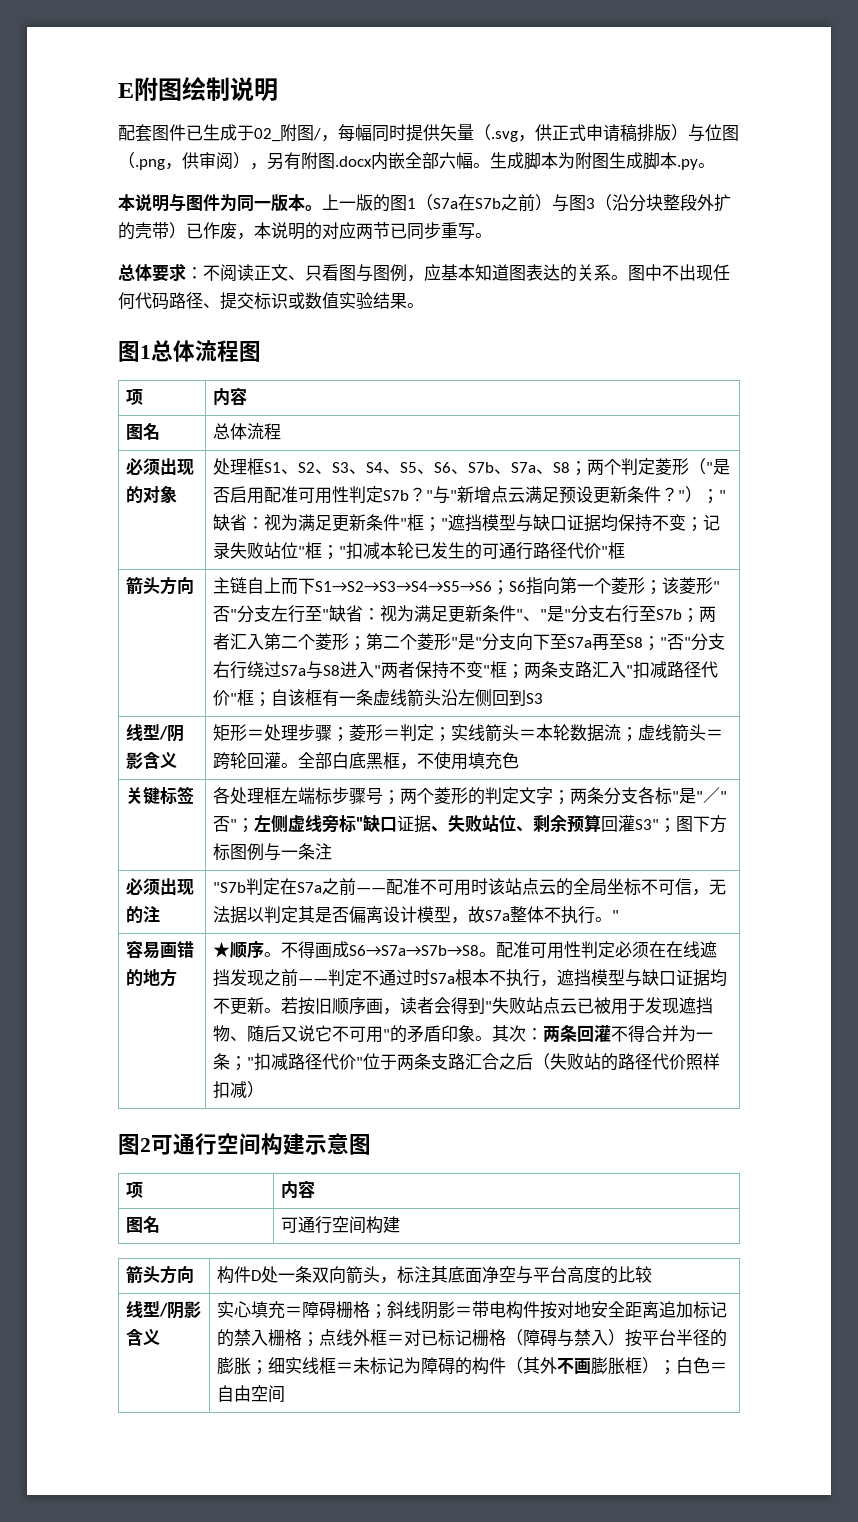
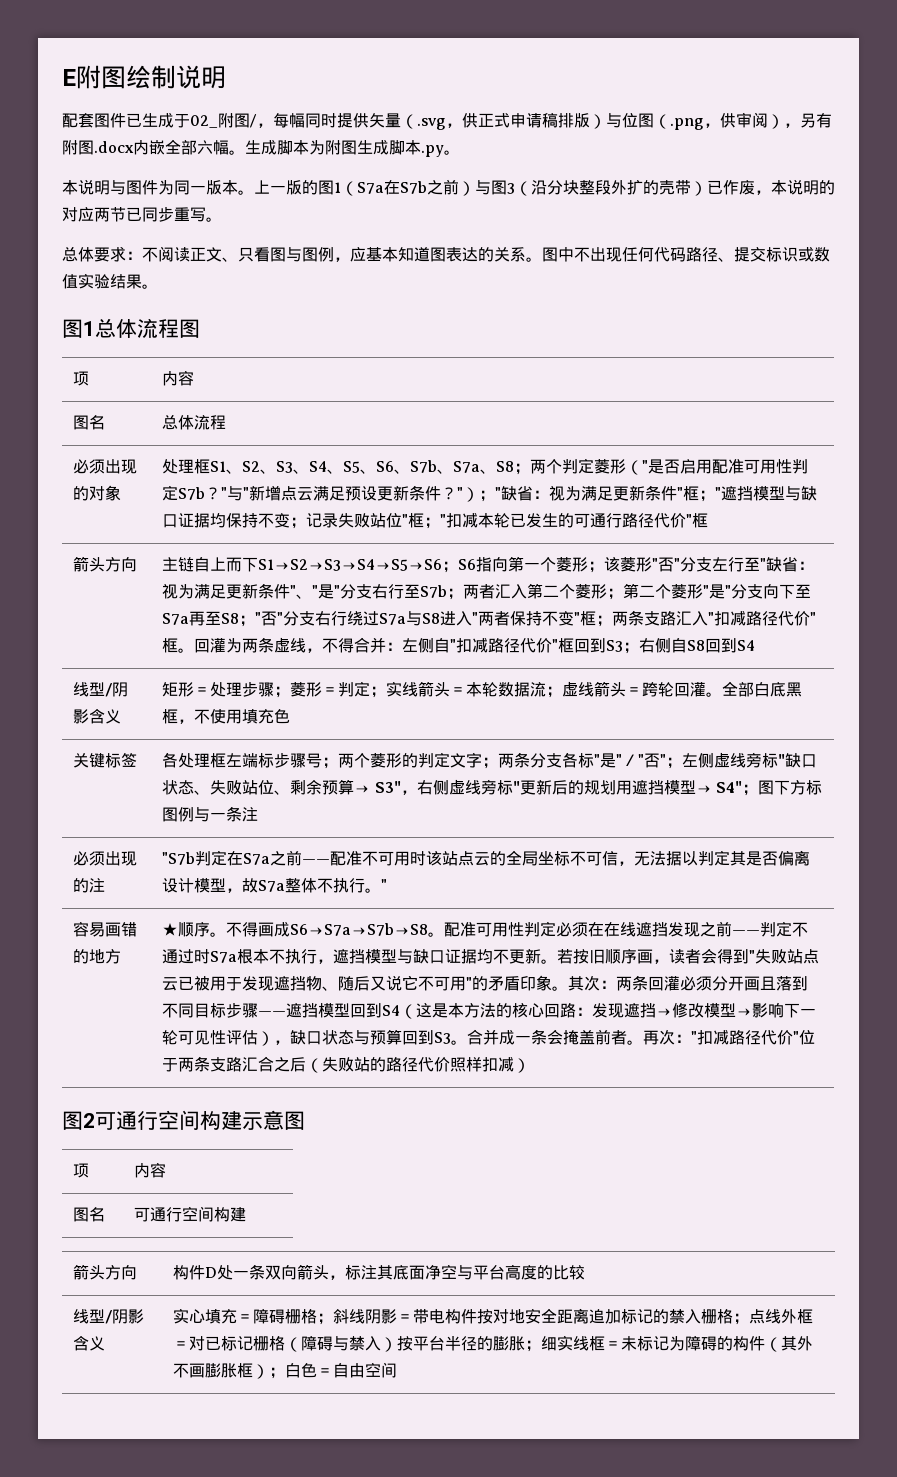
[254,689,544,707] ；自该框有一条虚线箭头沿左侧回到S3 -> [178,637,756,654] 。回灌为两条虚线，不得合并：左侧自"扣减路径代价"框回到S3；右侧自S8回到S4
[397,815,432,833] 证据 -> [162,780,195,795] 状态
[601,815,660,832] 回灌S3" -> [354,779,742,795] → S3"，右侧虚线旁标"更新后的规划用遮挡模型→ S4"
[611,1025,714,1042] [213,1053,248,1071] 不得合并为一条； -> [680,976,809,991] [162,1002,817,1019] [162,1029,692,1046] 必须分开画且落到不同目标步骤——遮挡模型回到S4（这是本方法的核心回路：发现遮挡→修改模型→影响下一轮可见性评估），缺口状态与预算回到S3。合并成一条会掩盖前者。再次：

